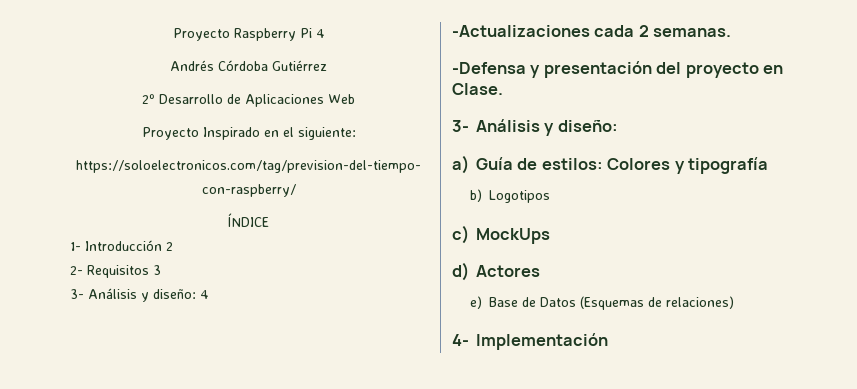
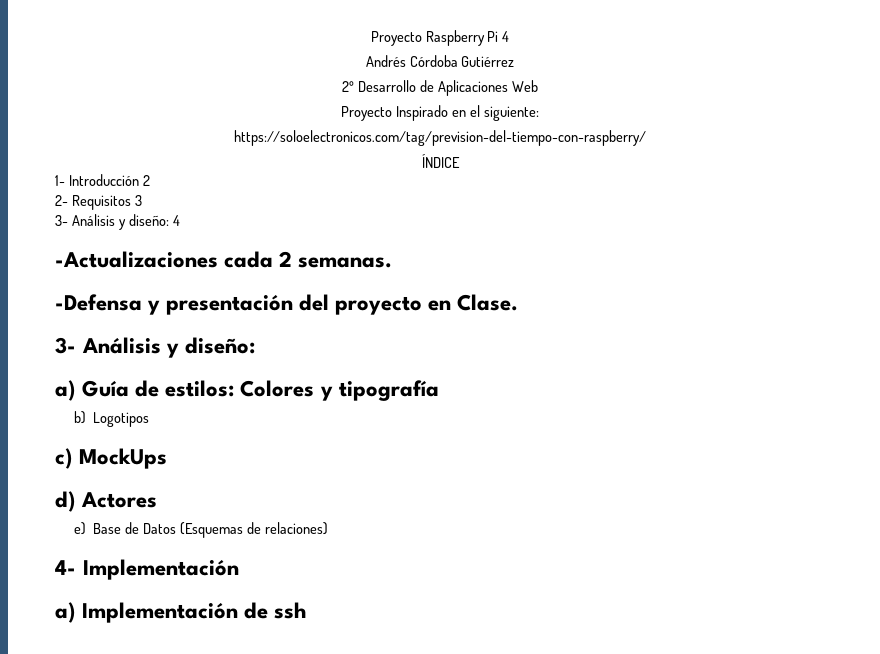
(608, 341) none -> [55,602,307,623] // a) Implementación de ssh

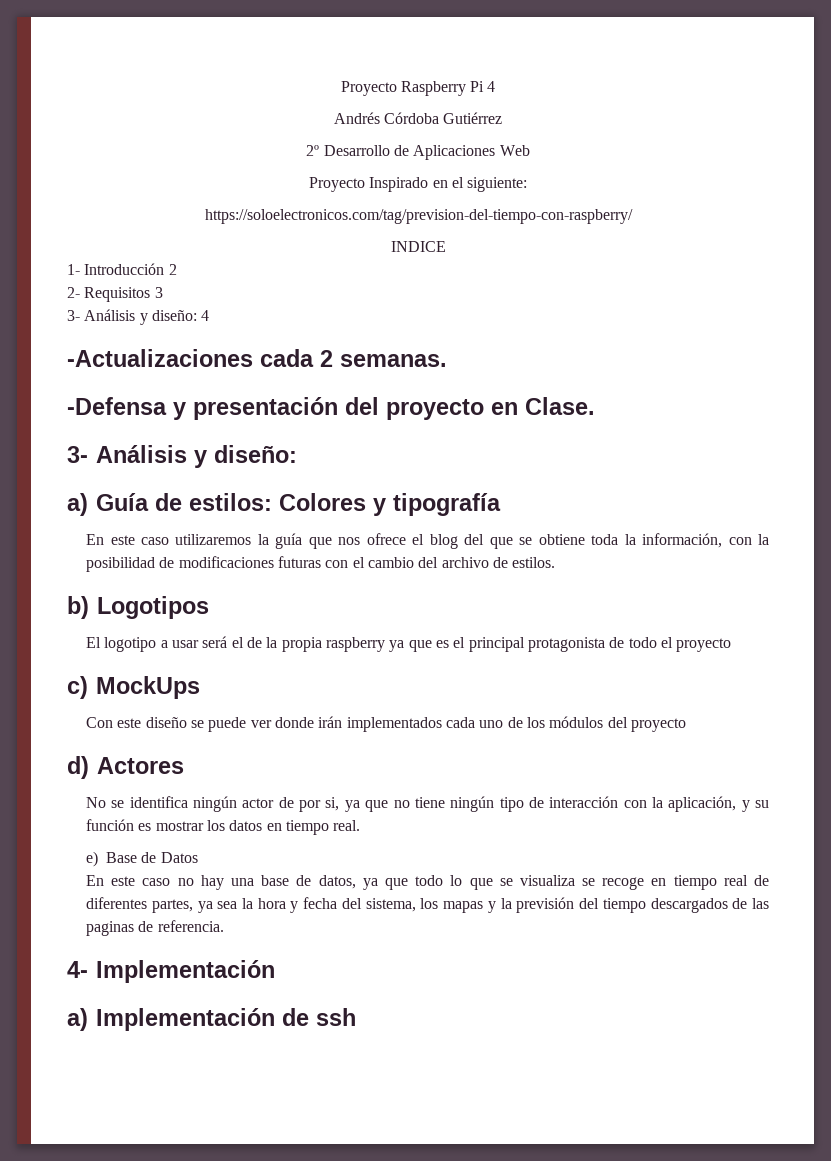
[421,154,460,168] ÍNDICE -> [390,241,446,252] INDICE
[74,411,150,427] [55,448,168,469] [55,491,158,512] [74,522,329,538] b) Logotipos // c) MockUps // d) Actores // e) Base de Datos (Esquemas de relaciones) -> [86,533,769,549] [86,556,556,572] [67,596,209,619] [86,636,732,652] [67,676,200,699] [86,716,686,732] [67,756,184,779] [86,796,770,812] [86,819,361,835] [86,851,198,867] [86,875,770,890] [86,897,769,913] [86,920,224,936] En este caso utilizaremos la guía que nos ofrece el blog del que se obtiene toda la información, con la posibilidad de modificaciones futuras con el cambio del archivo de estilos. // b) Logotipos // El logotipo a usar será el de la propia raspberry ya que es el principal protagonista de todo el proyecto // c) MockUps // Con este diseño se puede ver donde irán implementados cada uno de los módulos del proyecto // d) Actores // No se identifica ningún actor de por si, ya que no tiene ningún tipo de interacción con la aplicación, y su función es mostrar los datos en tiempo real. // e) Base de Datos // En este caso no hay una base de datos, ya que todo lo que se visualiza se recoge en tiempo real de diferentes partes, ya sea la hora y fecha del sistema, los mapas y la previsión del tiempo descargados de las paginas de referencia.

